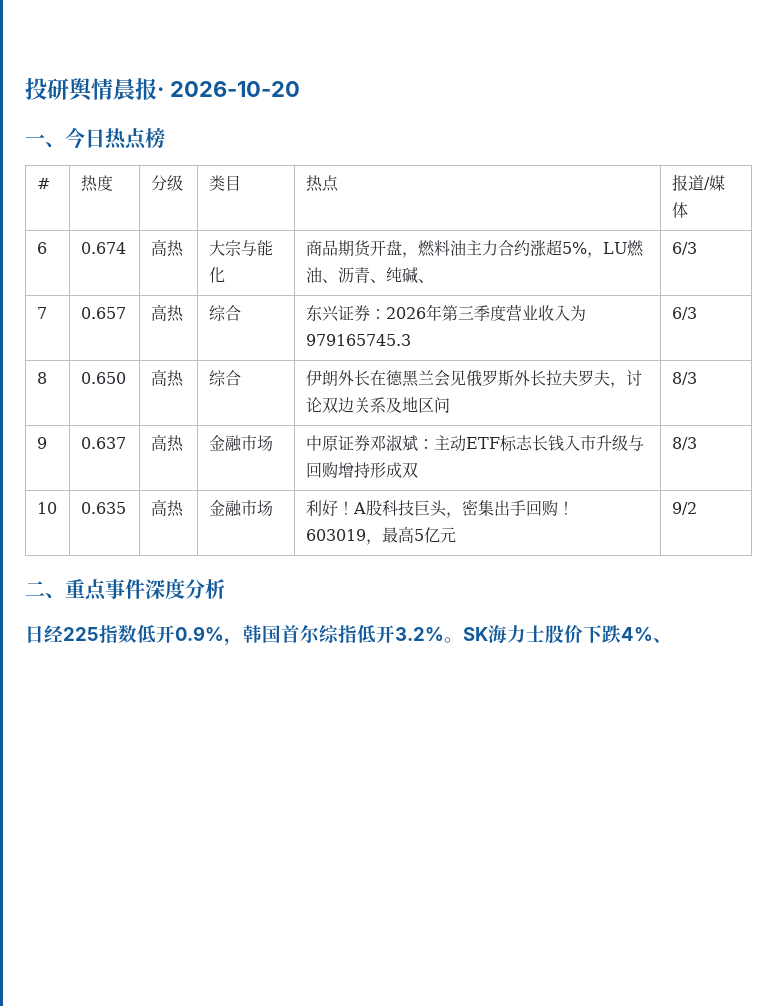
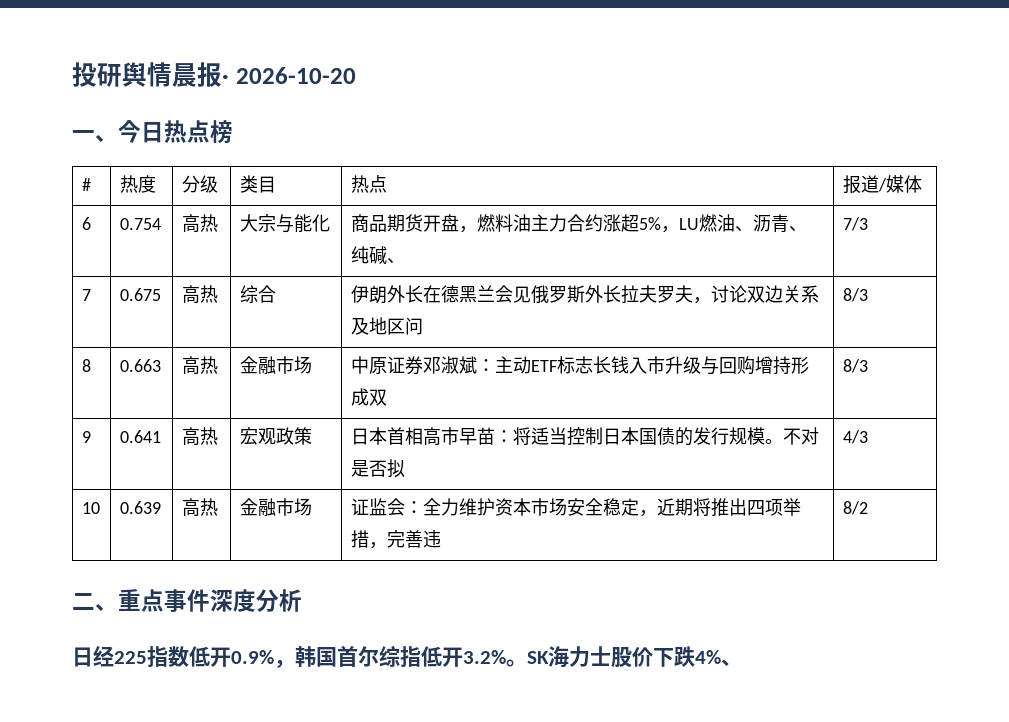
[80,242,126,254] 0.674 -> [119,218,161,230] 0.754
[671,242,697,255] 6/3 -> [842,217,868,231] 7/3
[80,307,126,319] [150,304,184,322] [208,305,241,321] [305,304,586,322] [305,334,411,346] [671,307,697,320] [36,372,47,384] [80,372,126,384] 0.657 | 高热 | 综合 | 东兴证券：2026年第三季度营业收入为979165745.3 | 6/3 // 8 | 0.650 -> [119,288,161,301] 0.675
[36,437,47,449] [80,437,126,449] 9 | 0.637 -> [81,359,91,372] [119,359,161,372] 8 | 0.663
(697, 443) none -> [81,431,91,443] [119,430,161,443] [181,427,218,446] [239,427,312,445] [350,427,819,446] [350,459,405,478] [842,430,868,444] // 9 | 0.641 | 高热 | 宏观政策 | 日本首相高市早苗：将适当控制日本国债的发行规模。不对是否拟 | 4/3
[80,502,126,514] [150,499,184,517] [208,500,273,517] [305,499,574,518] [305,526,456,545] [671,502,697,515] 0.635 | 高热 | 金融市场 | 利好！A股科技巨头，密集出手回购！603019，最高5亿元 | 9/2 -> [119,501,161,514] [181,498,218,517] [239,498,312,516] [350,498,801,517] [350,530,441,549] [842,501,868,515] 0.639 | 高热 | 金融市场 | 证监会：全力维护资本市场安全稳定，近期将推出四项举措，完善违 | 8/2

